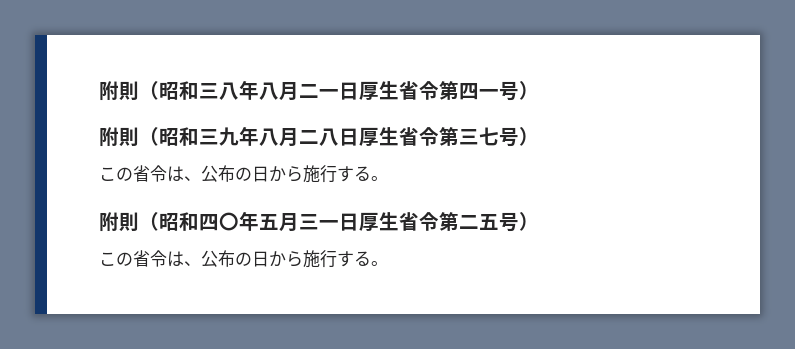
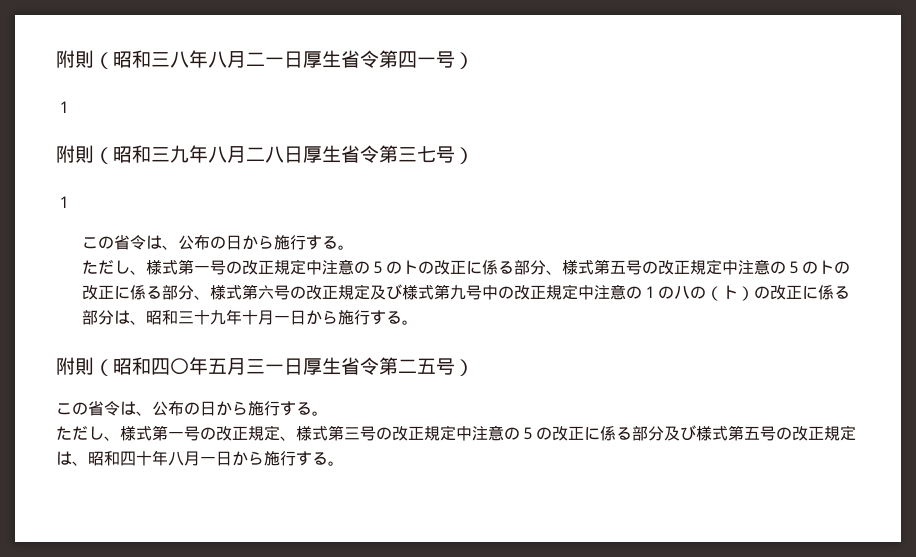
(539, 90) none -> [56,101,72,113] // １
[99,165,388,183] // この省令は、公布の日から施行する。 -> [56,196,72,208] [82,234,355,250] [82,259,851,275] [82,284,851,301] [82,309,419,325] // １ // この省令は、公布の日から施行する。 // ただし、様式第一号の改正規定中注意の５のトの改正に係る部分、様式第五号の改正規定中注意の５のトの改正に係る部分、様式第六号の改正規定及び様式第九号中の改正規定中注意の１のハの（ト）の改正に係る部分は、昭和三十九年十月一日から施行する。
(388, 263) none -> [56,425,856,441] [56,450,344,466] // ただし、様式第一号の改正規定、様式第三号の改正規定中注意の５の改正に係る部分及び様式第五号の改正規定は、昭和四十年八月一日から施行する。

